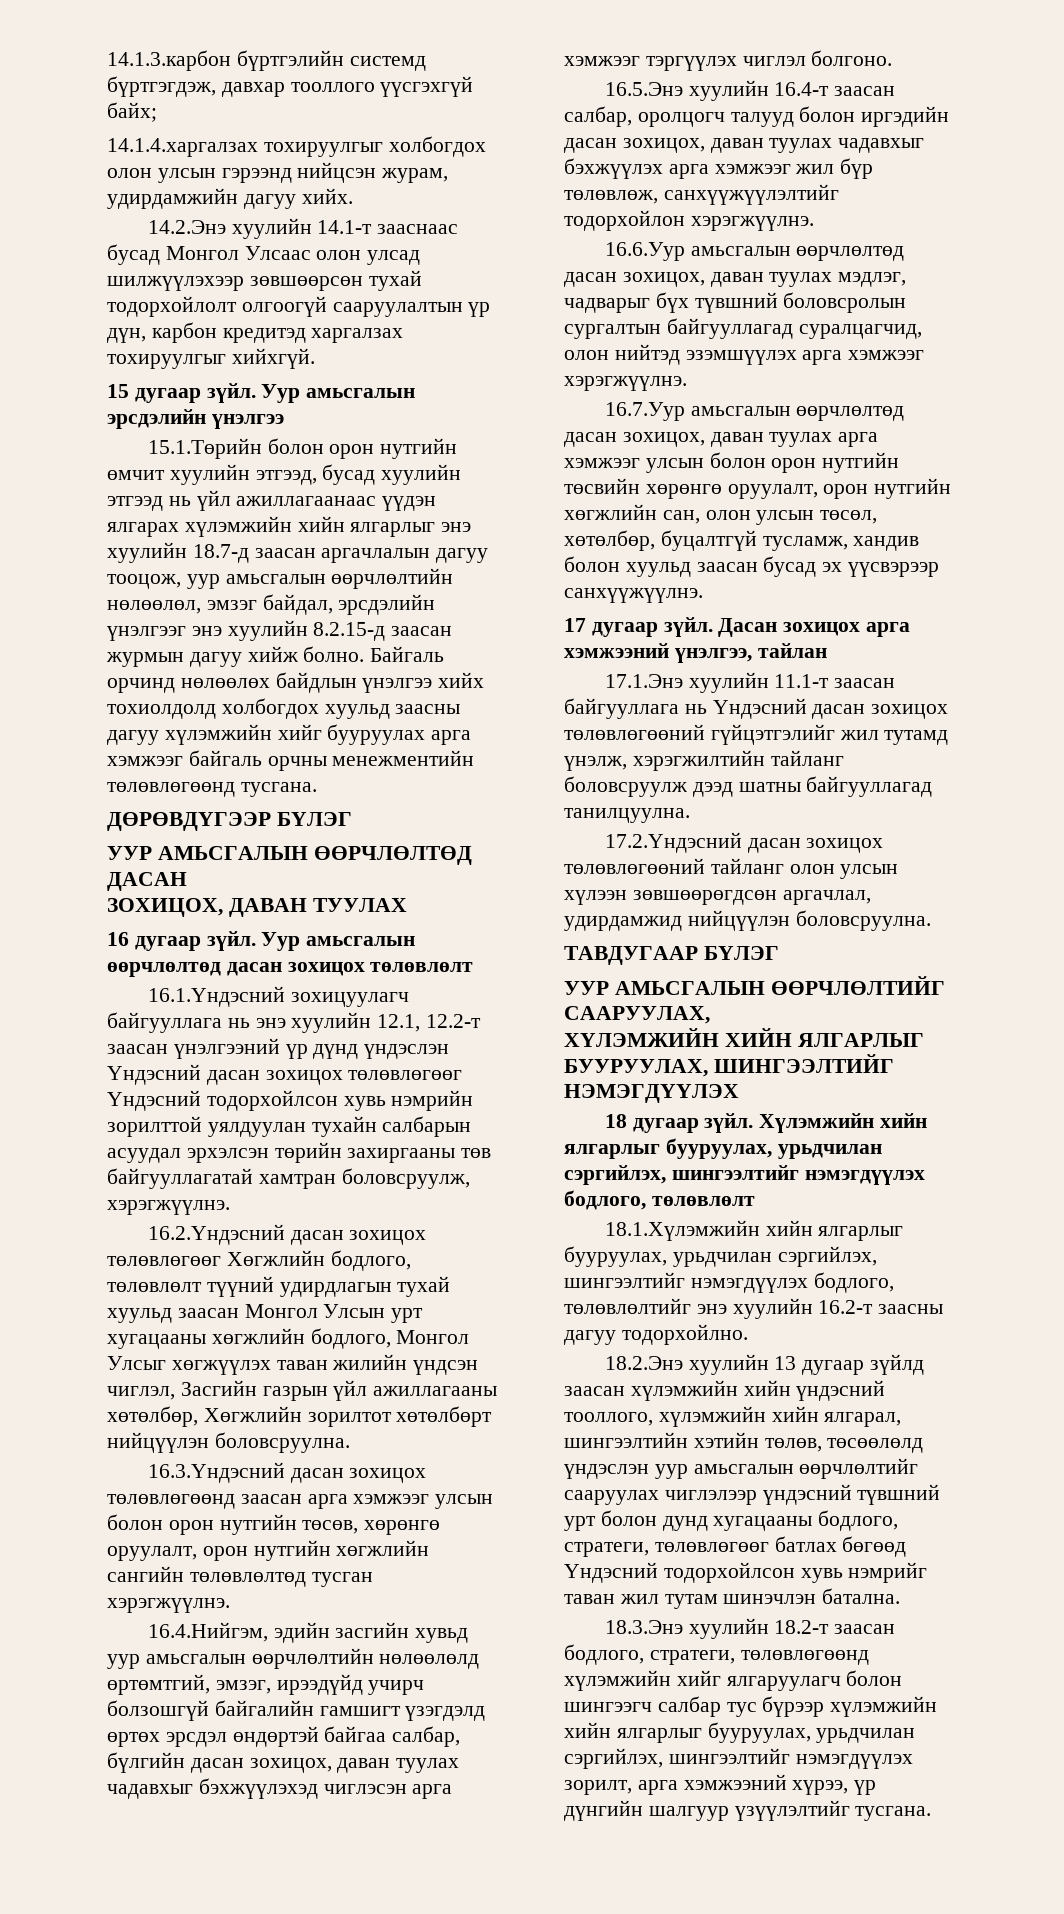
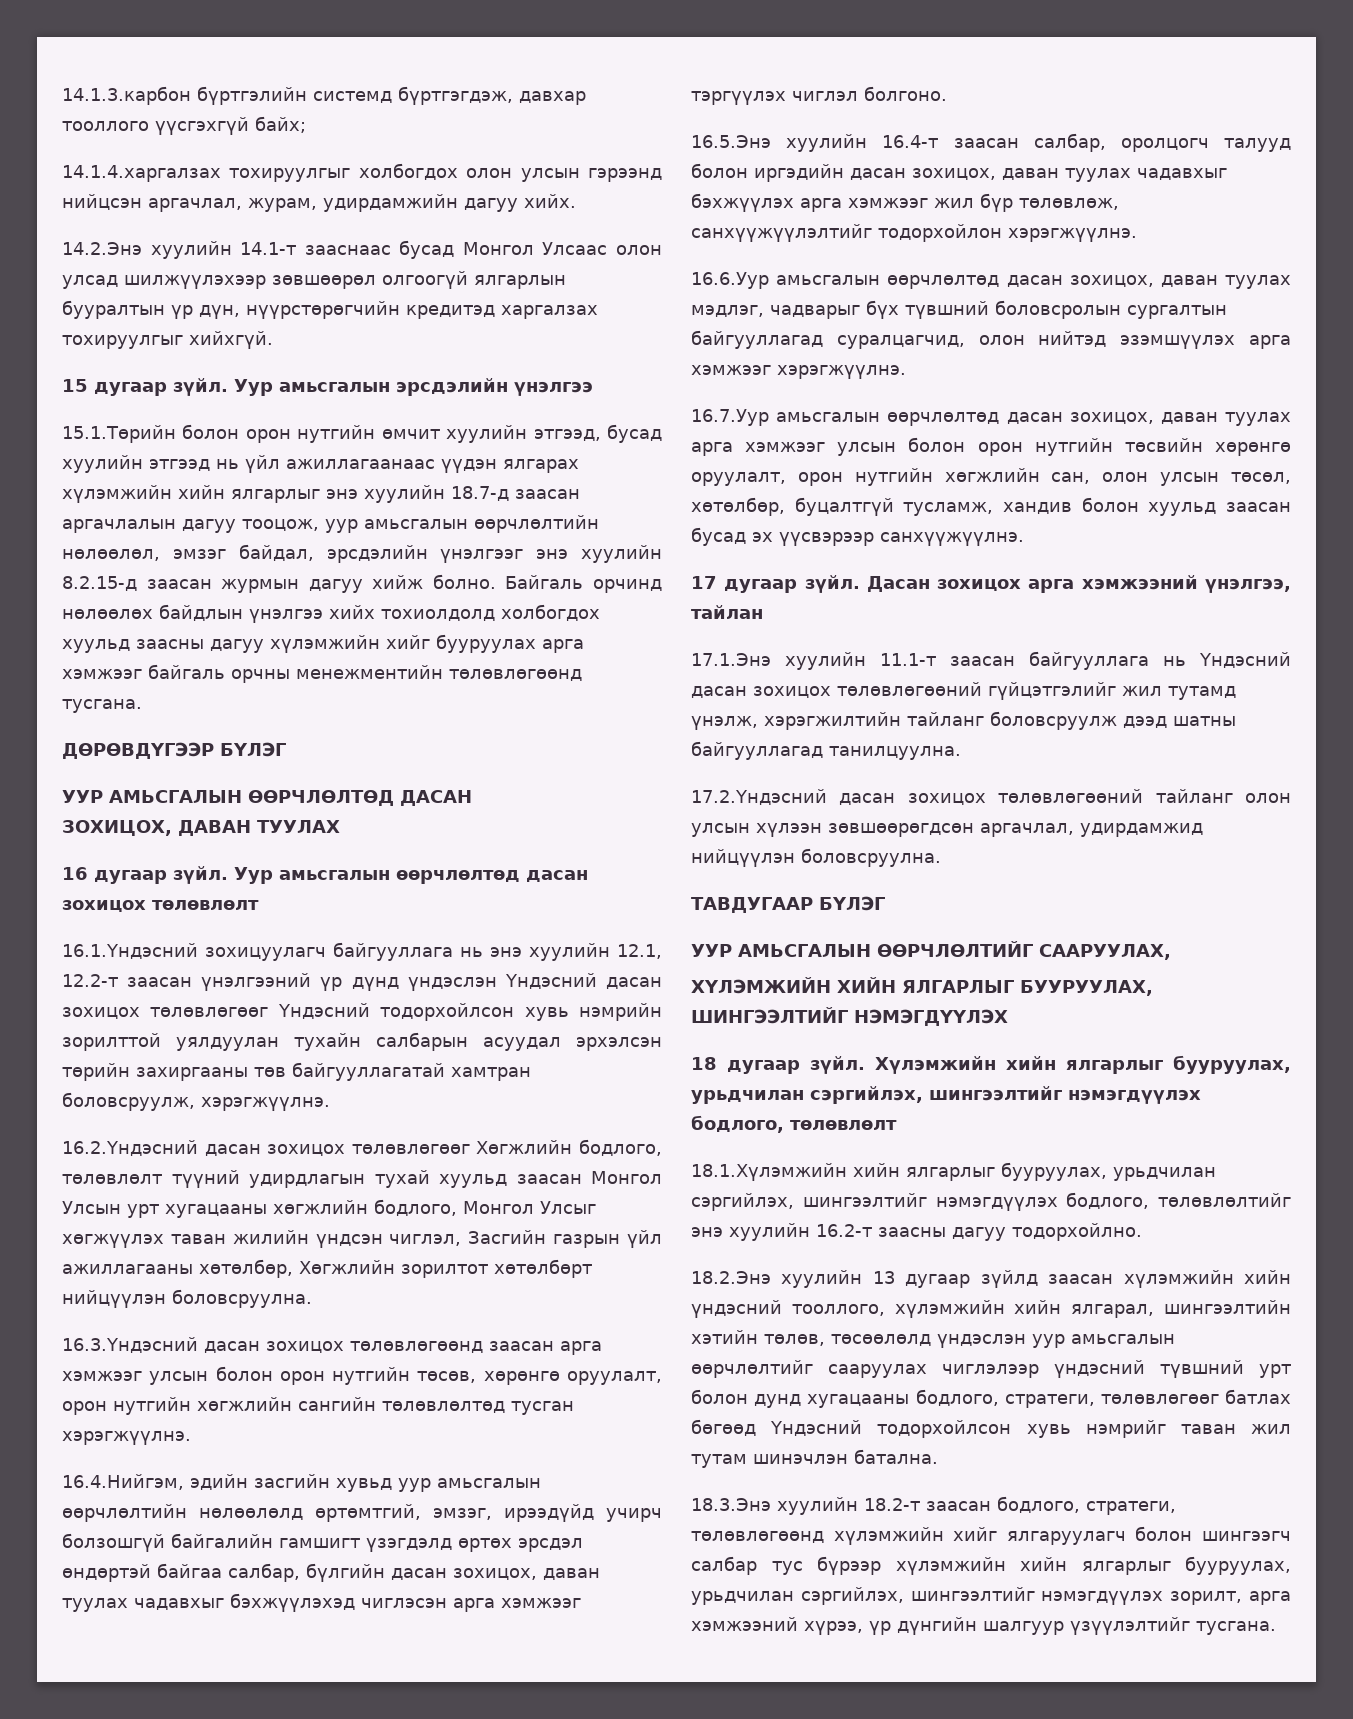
(377, 172) none -> [148,198,242,212] аргачлал,
[249,270,422,291] [107,296,463,317] зөвшөөрсөн тухай тодорхойлолт олгоогүй сааруулалтын -> [272,271,566,289] [62,300,165,319] зөвшөөрөл олгоогүй ялгарлын бууралтын
[151,322,217,343] карбон -> [246,301,400,319] нүүрстөрөгчийн

